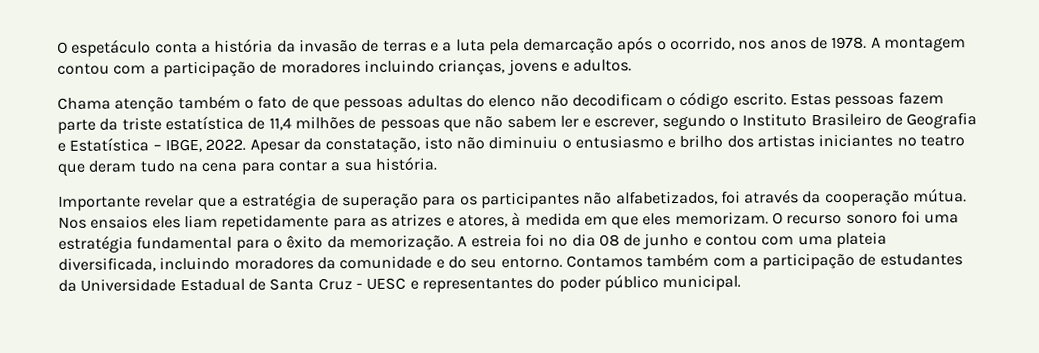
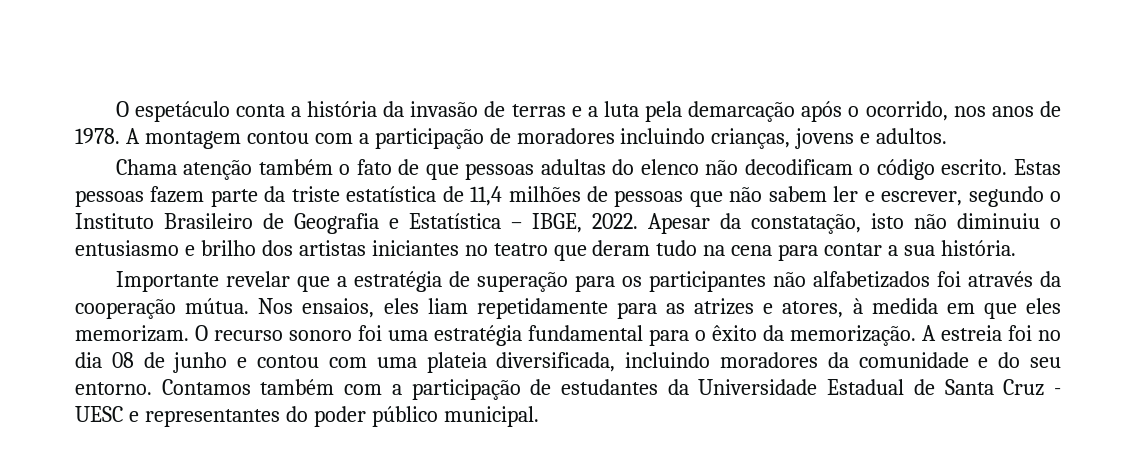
[615,190,718,206] alfabetizados, -> [812,271,930,288] alfabetizados
[90,215,149,229] ensaios -> [302,298,375,318] ensaios,

